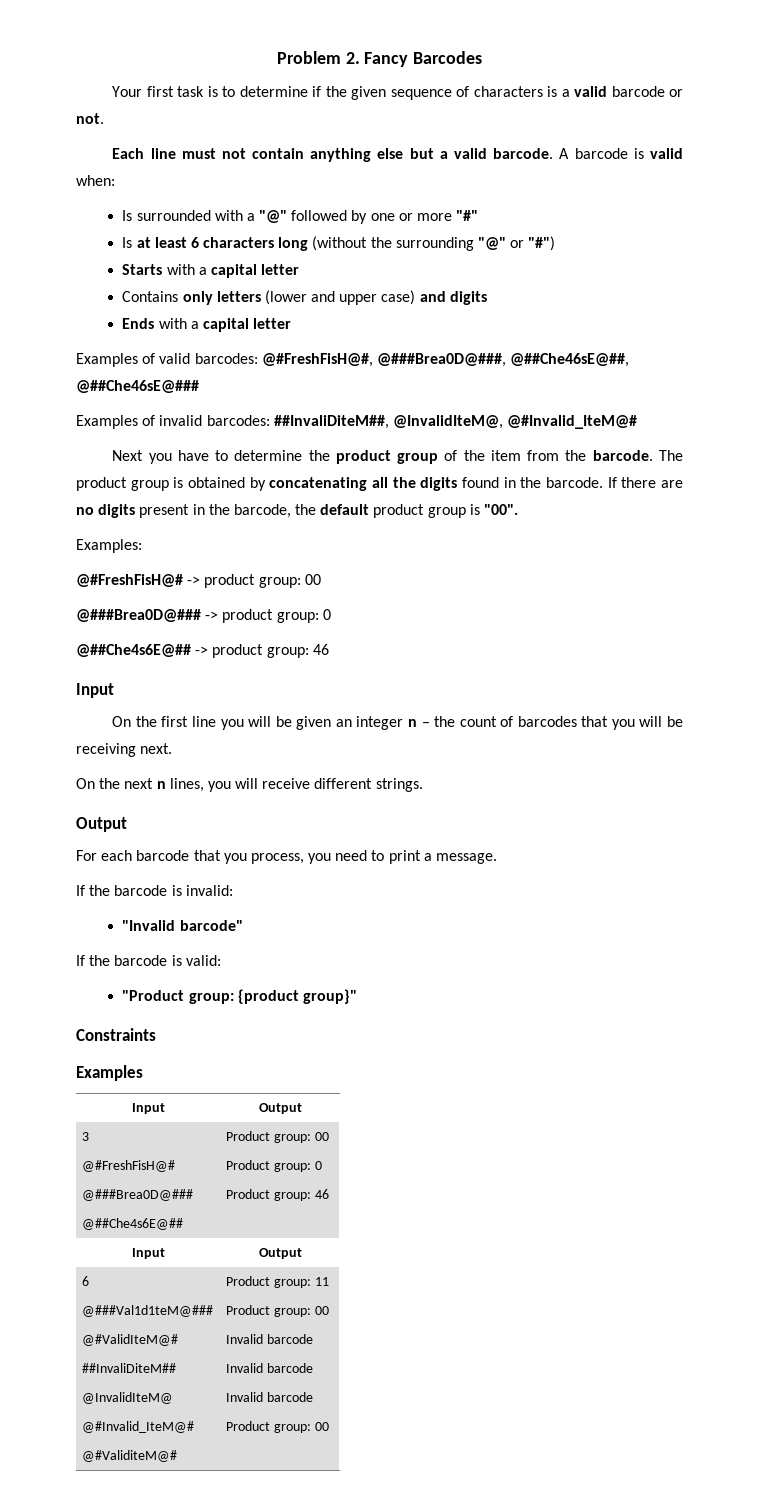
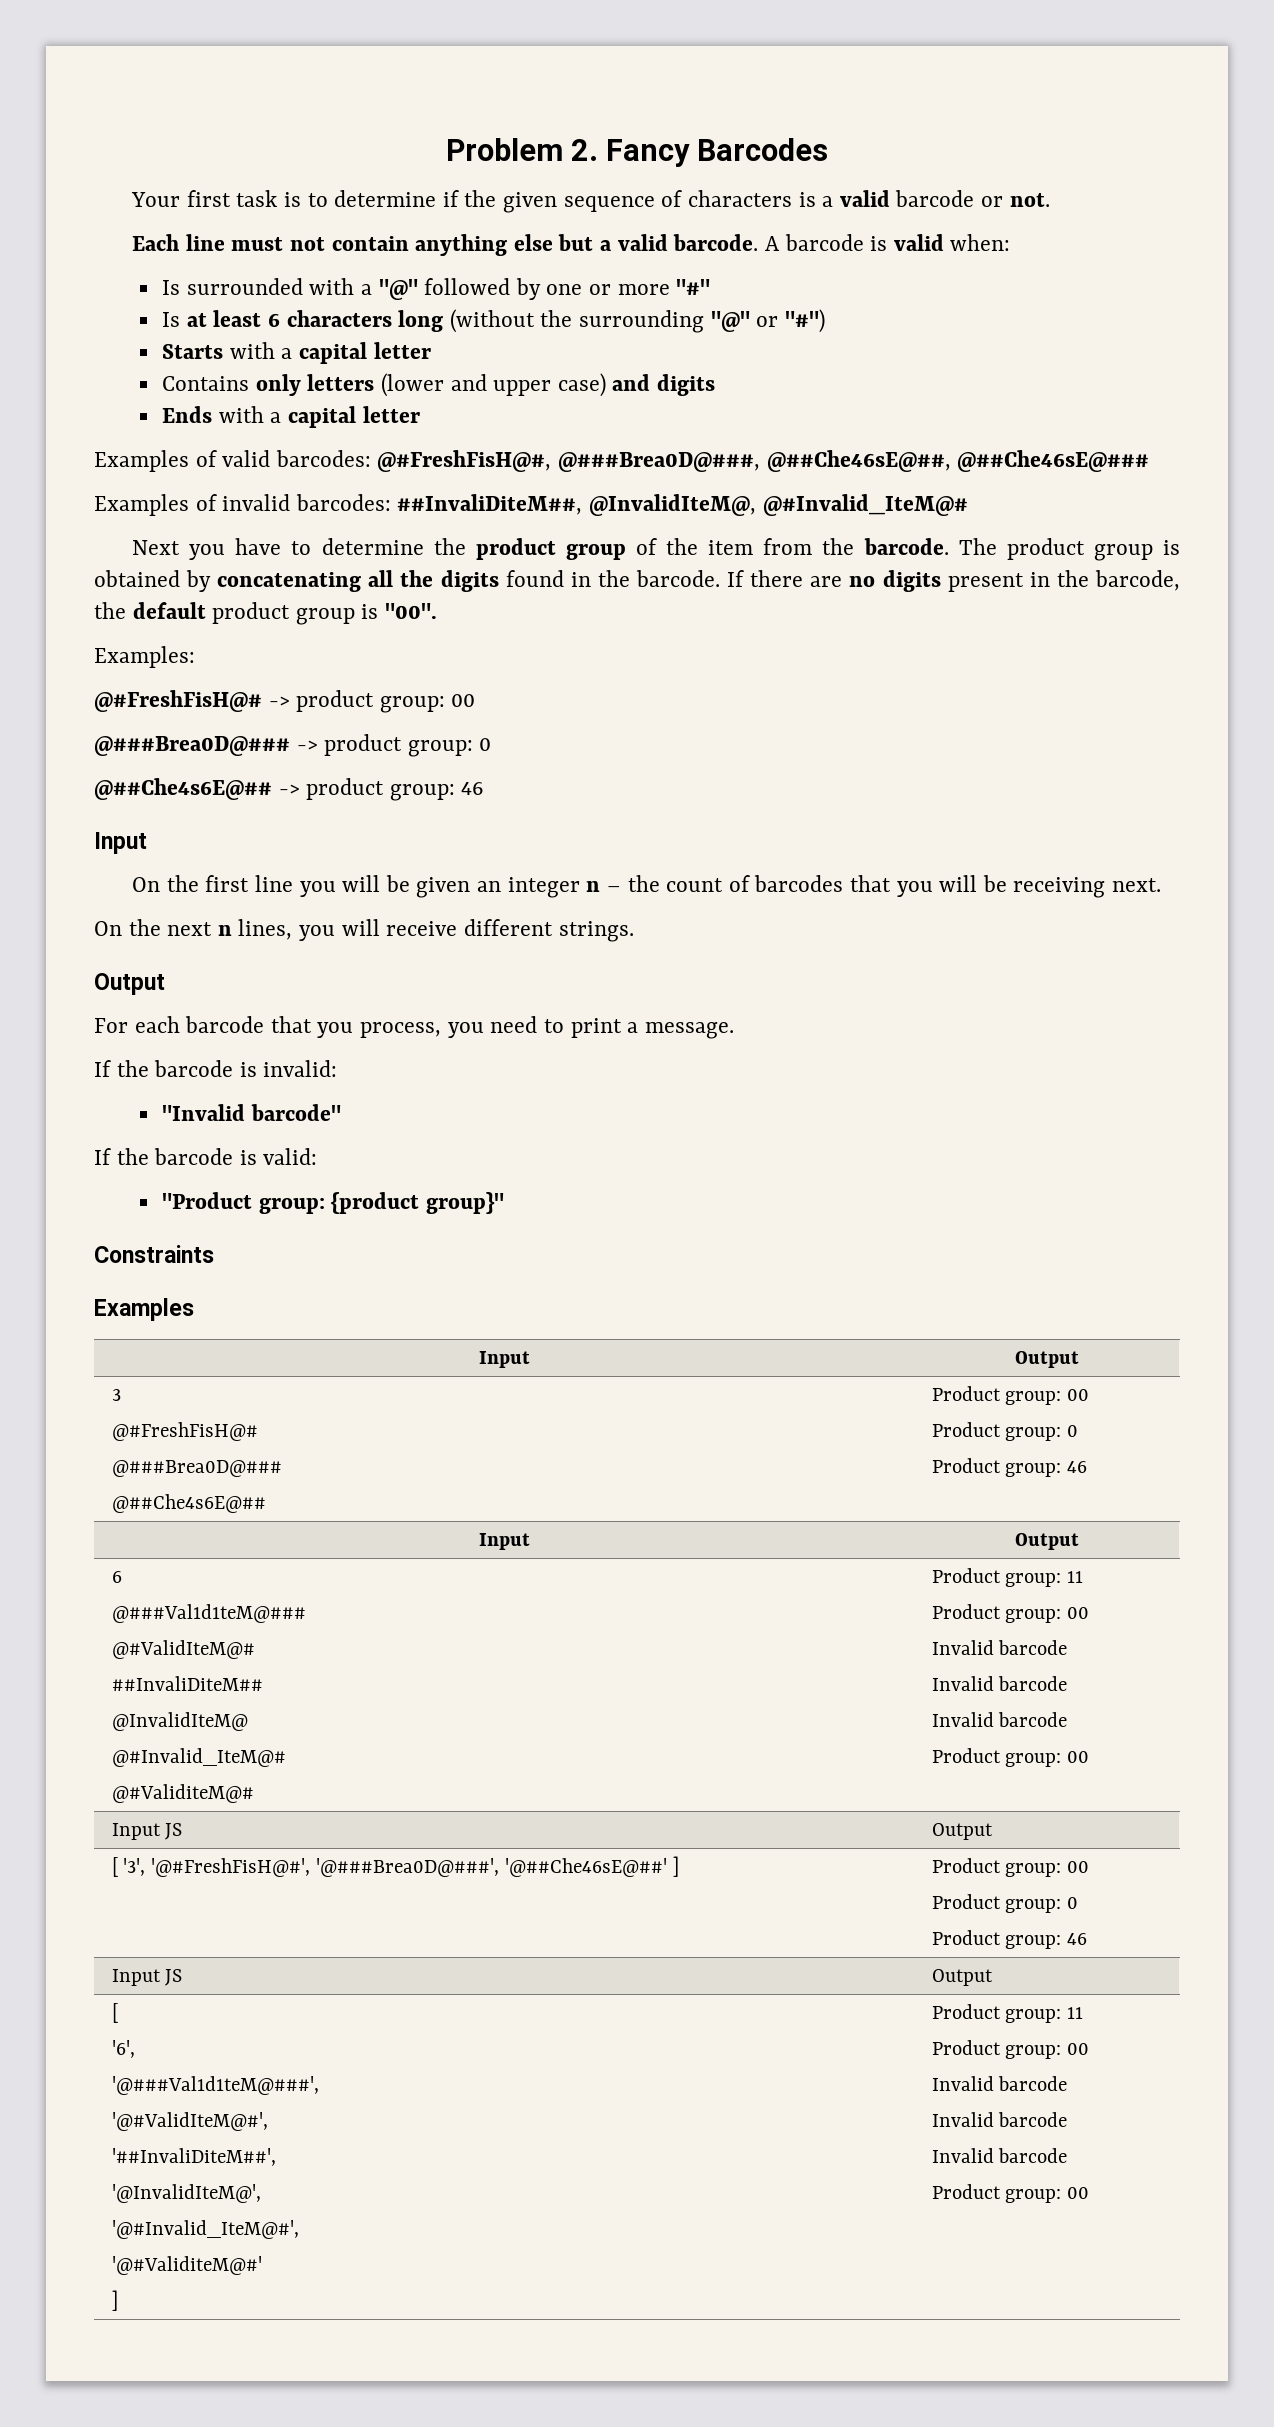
(329, 1426) none -> [111,1823,183,1840] [931,1823,993,1840] [111,1856,680,1877] [931,1858,1090,1877] [931,1894,1079,1913] [931,1930,1088,1949] [111,1969,183,1986] [931,1969,993,1986] [111,2003,118,2023] [111,2040,135,2058] [111,2076,319,2095] [111,2112,268,2131] [111,2148,276,2166] [111,2184,261,2203] [111,2220,299,2239] [111,2256,262,2275] [111,2290,118,2311] [931,2004,1084,2023] [931,2040,1090,2059] [931,2076,1068,2091] [931,2112,1068,2127] [931,2148,1068,2163] [931,2184,1090,2203] // Input JS | Output // [ '3', '@#FreshFisH@#', '@###Brea0D@###', '@##Che46sE@##' ] | Product group: 00 // Product group: 0 // Product group: 46 // Input JS | Output // [ // '6', // '@###Val1d1teM@###', // '@#ValidIteM@#', // '##InvaliDiteM##', // '@InvalidIteM@', // '@#Invalid_IteM@#', // '@#ValiditeM@#' // ] | Product group: 11 // Product group: 00 // Invalid barcode // Invalid barcode // Invalid barcode // Product group: 00

